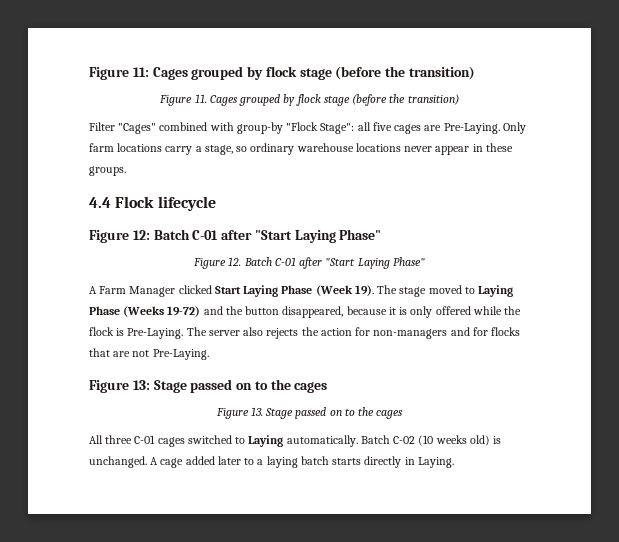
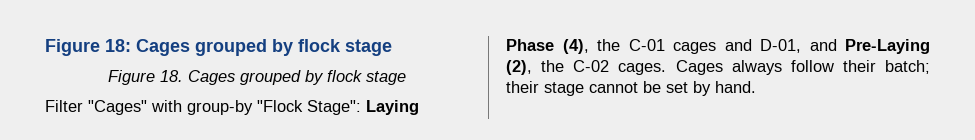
[89,66,476,80] [159,94,459,106] Figure 11: Cages grouped by flock stage (before the transition) // Figure 11. Cages grouped by flock stage (before the transition) -> [45,39,392,56] [108,70,406,85] Figure 18: Cages grouped by flock stage // Figure 18. Cages grouped by flock stage
[159,122,208,131] combined -> (147, 107) none
[357,122,526,134] [89,143,513,155] [89,166,126,176] [89,196,216,211] [89,229,382,243] [193,257,425,269] [89,285,514,297] [89,306,522,318] [89,327,521,339] [89,348,209,360] [89,379,328,393] [215,407,404,419] [89,435,502,447] [89,456,454,468] all five cages are Pre-Laying. Only farm locations carry a stage, so ordinary warehouse locations never appear in these groups. // 4.4 Flock lifecycle // Figure 12: Batch C-01 after "Start Laying Phase" // Figure 12. Batch C-01 after "Start Laying Phase" // A Farm Manager clicked Start Laying Phase (Week 19). The stage moved to Laying Phase (Weeks 19-72) and the button disappeared, because it is only offered while the flock is Pre-Laying. The server also rejects the action for non-managers and for flocks that are not Pre-Laying. // Figure 13: Stage passed on to the cages // Figure 13. Stage passed on to the cages // All three C-01 cages switched to Laying automatically. Batch C-02 (10 weeks old) is unchanged. A cage added later to a laying batch starts directly in Laying. -> [366,100,419,115] [506,39,930,54] [506,60,930,75] [506,81,756,96] Laying Phase (4), the C-01 cages and D-01, and Pre-Laying (2), the C-02 cages. Cages always follow their batch; their stage cannot be set by hand.

